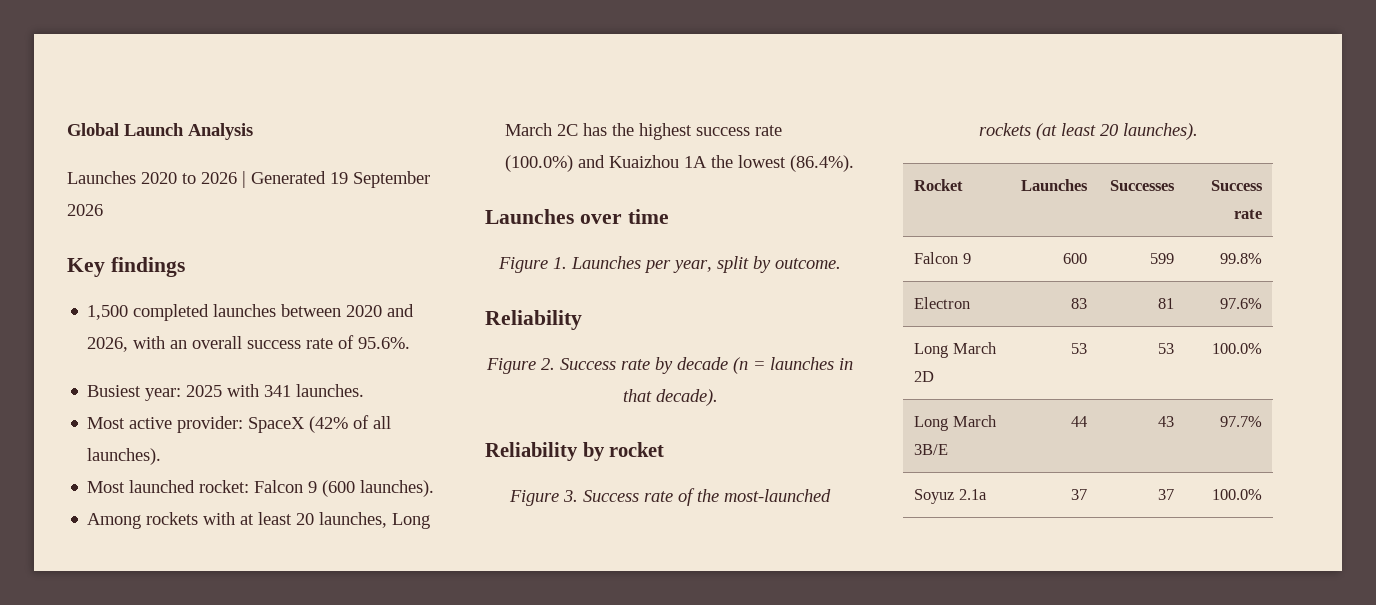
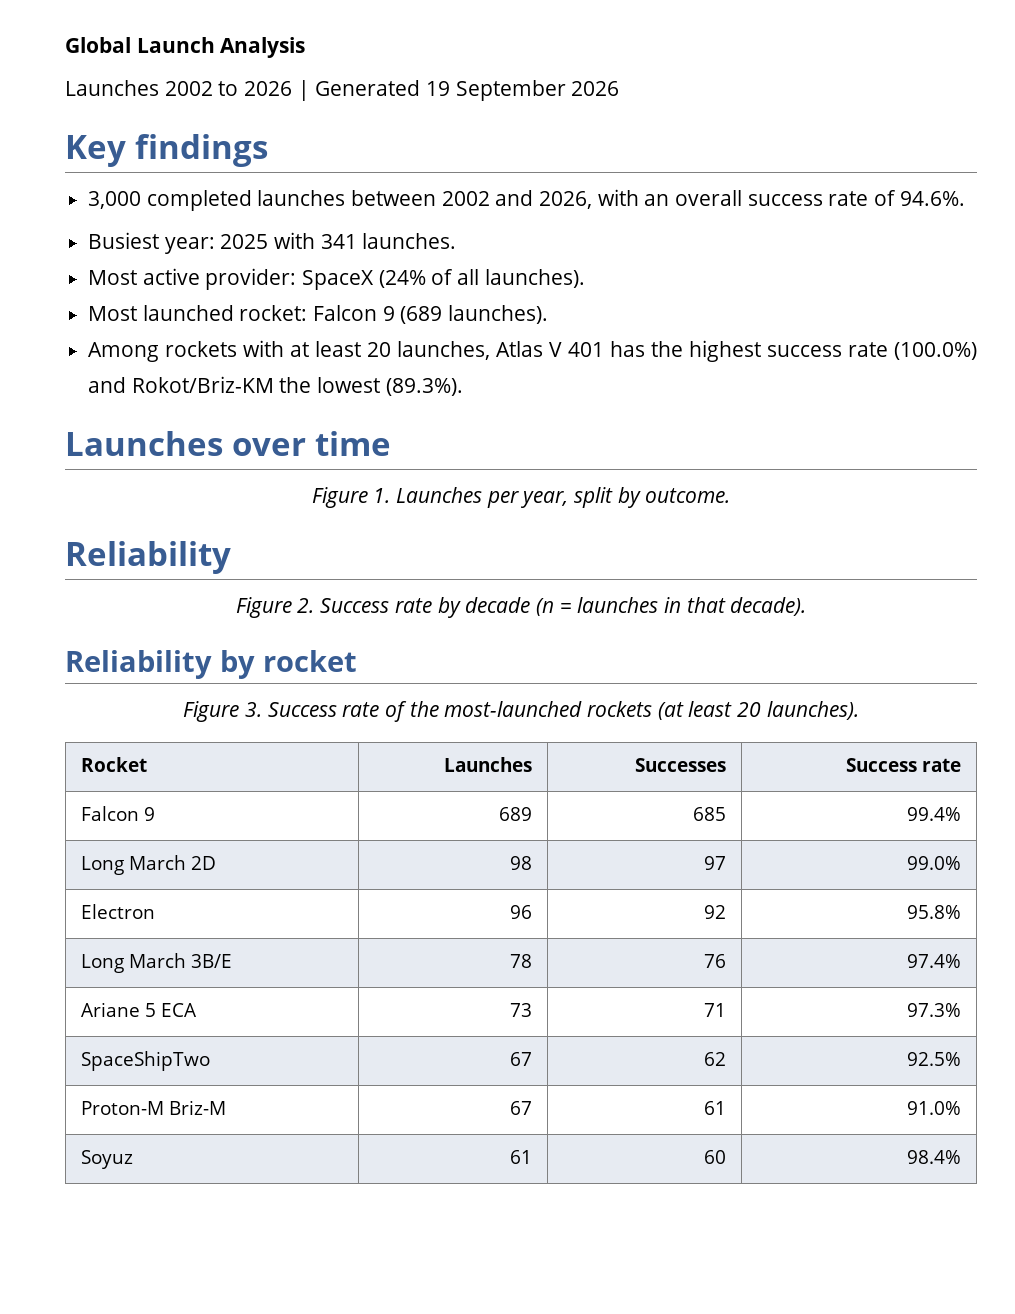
[141,172,177,184] 2020 -> [164,81,213,96] 2002
[87,305,129,320] 1,500 -> [88,191,142,209] 3,000
[346,305,383,317] 2020 -> [441,191,490,206] 2002
[358,337,411,349] 95.6%. -> [899,191,965,206] 94.6%.
[309,416,349,433] (42% -> [378,270,426,288] (24%
[322,480,356,497] (600 -> [400,306,443,324] (689
[392,513,431,529] [505,123,579,136] Long March 2C -> [496,341,605,357] Atlas V 401
[609,155,708,168] Kuaizhou 1A -> [131,376,274,393] Rokot/Briz-KM
[790,155,855,172] (86.4%). -> [385,378,463,396] (89.3%).
[1062,253,1087,264] [1149,253,1174,264] [1219,253,1262,264] [914,297,971,309] [1070,298,1087,309] [1157,298,1174,309] [1219,298,1262,309] [914,342,997,358] [914,371,935,382] [1070,343,1087,354] [1157,343,1174,354] [1211,343,1262,354] [914,415,997,431] [914,444,949,455] [1070,416,1087,427] [1157,416,1174,427] [1219,416,1262,427] [914,489,987,504] [1070,489,1087,500] [1157,489,1174,500] [1211,489,1262,500] 600 | 599 | 99.8% // Electron | 83 | 81 | 97.6% // Long March 2D | 53 | 53 | 100.0% // Long March 3B/E | 44 | 43 | 97.7% // Soyuz 2.1a | 37 | 37 | 100.0% -> [498,807,532,821] [692,807,726,821] [906,807,961,821] [81,855,217,875] [509,856,532,870] [703,856,726,870] [906,856,961,870] [81,904,156,919] [509,905,532,919] [703,905,726,919] [906,905,961,919] [81,953,233,973] [509,954,532,968] [703,954,726,968] [906,954,961,968] [81,1002,198,1017] [509,1003,532,1017] [703,1003,726,1017] [906,1003,961,1017] [81,1051,211,1071] [509,1052,532,1066] [703,1052,726,1066] [906,1052,961,1066] [81,1100,227,1115] [509,1101,532,1115] [703,1101,726,1115] [906,1101,961,1115] [81,1150,134,1169] [509,1150,532,1164] [703,1150,726,1164] [906,1150,961,1164] 689 | 685 | 99.4% // Long March 2D | 98 | 97 | 99.0% // Electron | 96 | 92 | 95.8% // Long March 3B/E | 78 | 76 | 97.4% // Ariane 5 ECA | 73 | 71 | 97.3% // SpaceShipTwo | 67 | 62 | 92.5% // Proton-M Briz-M | 67 | 61 | 91.0% // Soyuz | 61 | 60 | 98.4%

